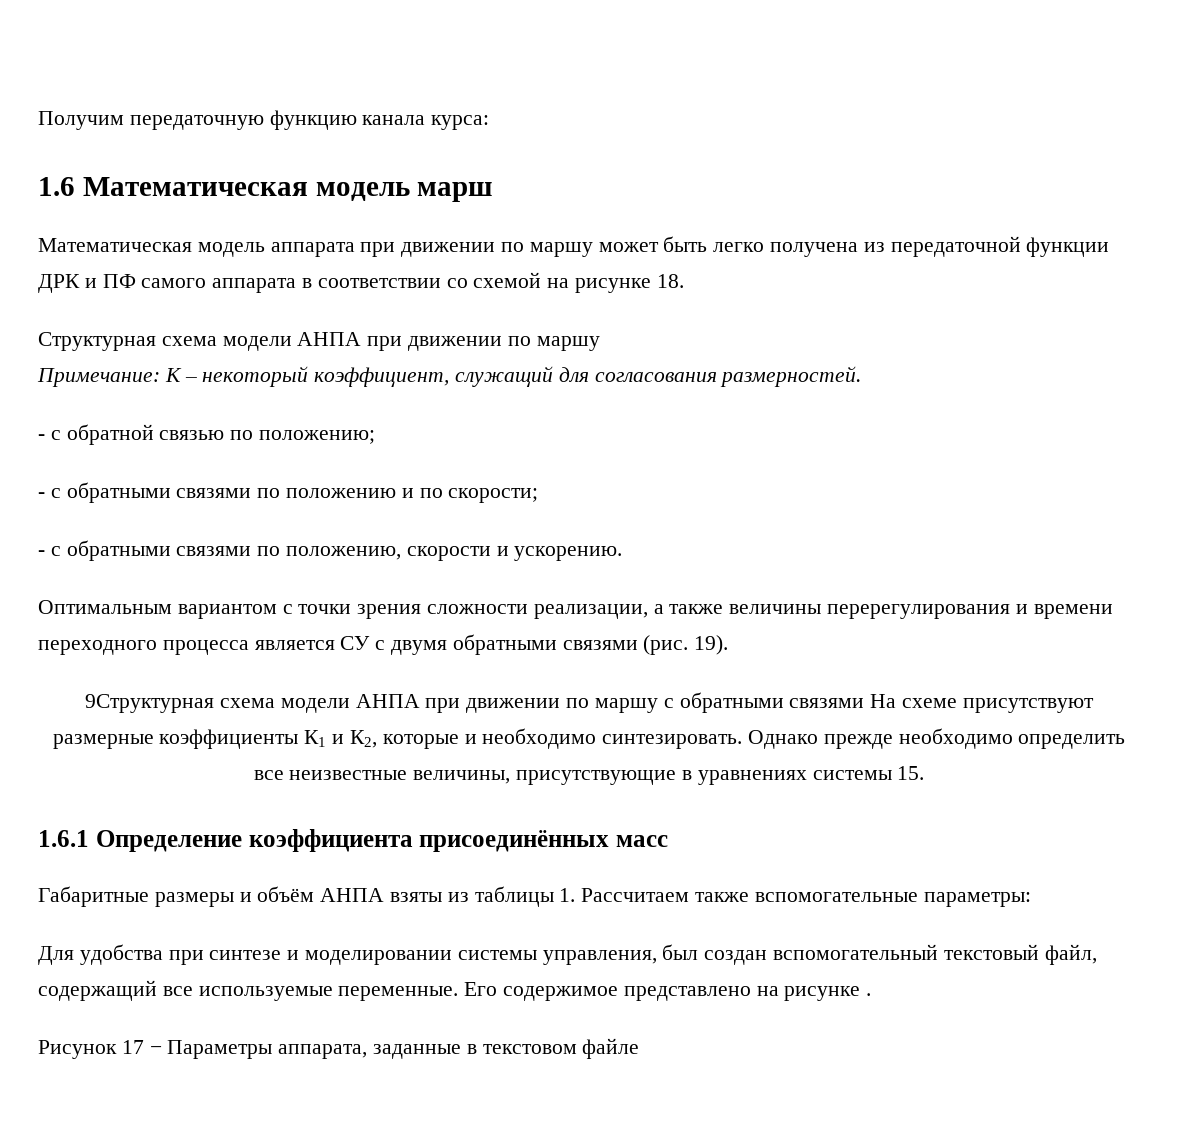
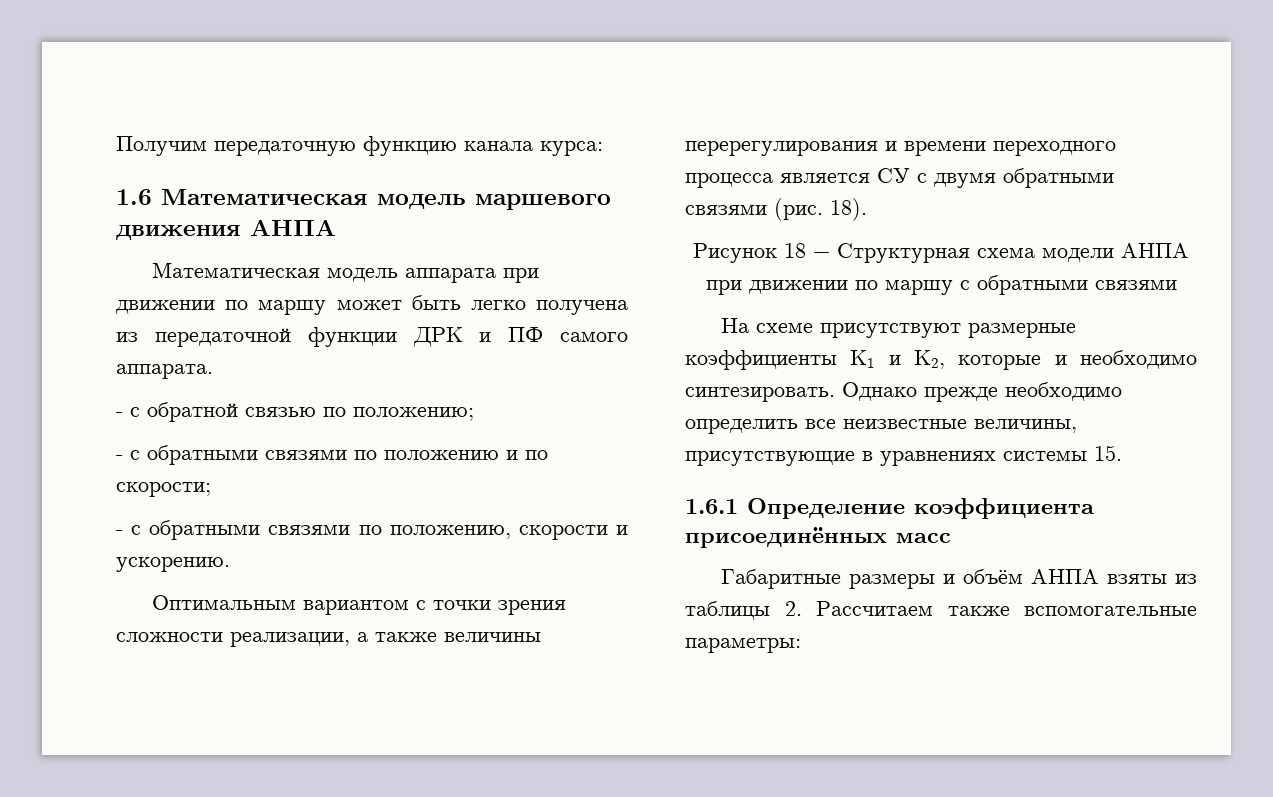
[417,182,493,202] марш -> [475,194,611,210] [116,219,336,240] маршевого движения АНПА
[212,272,684,293] [38,332,600,351] [37,366,862,387] аппарата в соответствии со схемой на рисунке 18. // Структурная схема модели АНПА при движении по маршу // Примечание: К – некоторый коэффициент, служащий для согласования размерностей. -> [116,364,213,379] аппарата.
[694,635,729,655] [85,694,215,713] 19). // 9Структурная -> [830,198,867,221] [693,243,970,263] 18). // Рисунок 18 − Структурная
(865, 703) none -> (1177, 285) //
[559,888,576,902] 1. -> [784,601,802,616] 2.
[38,944,1097,965] [38,980,872,1001] [38,1038,640,1059] // Для удобства при синтезе и моделировании системы управления, был создан вспомогательный текстовый файл, содержащий все используемые переменные. Его содержимое представлено на рисунке . // Рисунок 17 − Параметры аппарата, заданные в текстовом файле -> (801, 645) none

